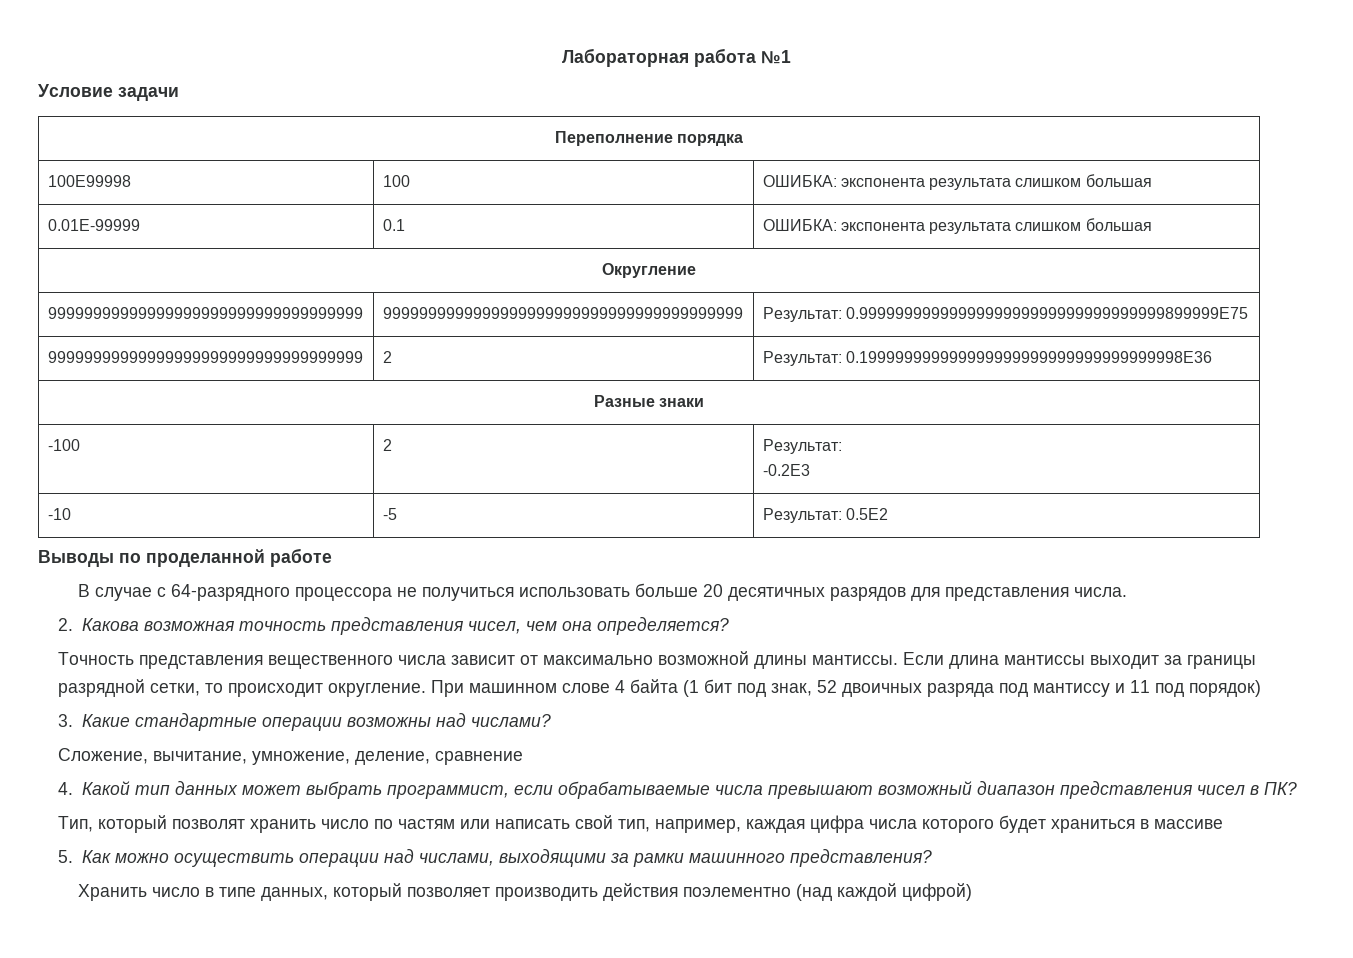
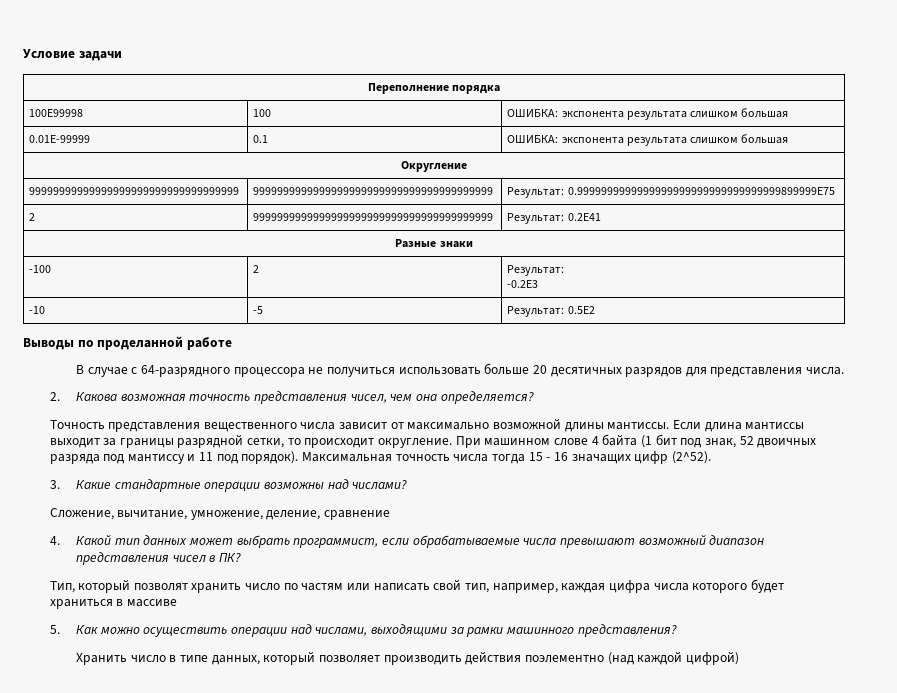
[562,48,791,67] Лабораторная работа №1 // -> (23, 54) none
[47,351,363,363] [382,351,392,363] [762,351,1212,366] 99999999999999999999999999999999999 | 2 | Результат: 0.199999999999999999999999999999999998E36 -> [29,213,36,221] [253,213,494,221] [507,213,601,224] 2 | 9999999999999999999999999999999999999999 | Результат: 0.2E41
[1188,680,1261,697] порядок) -> [241,451,711,464] порядок). Максимальная точность числа тогда 15 - 16 значащих цифр (2^52).

